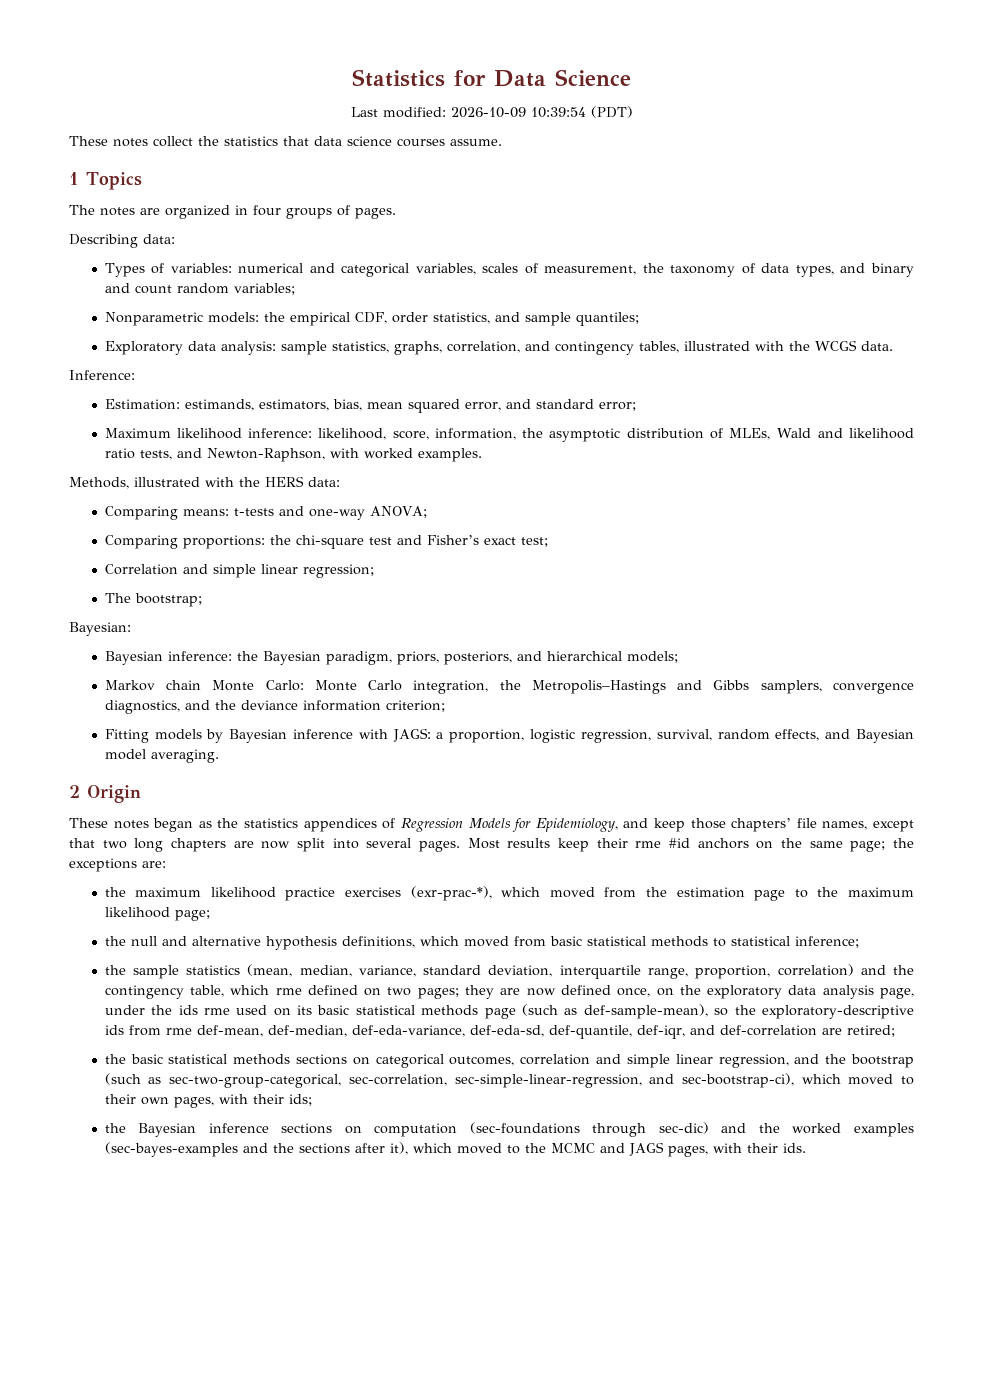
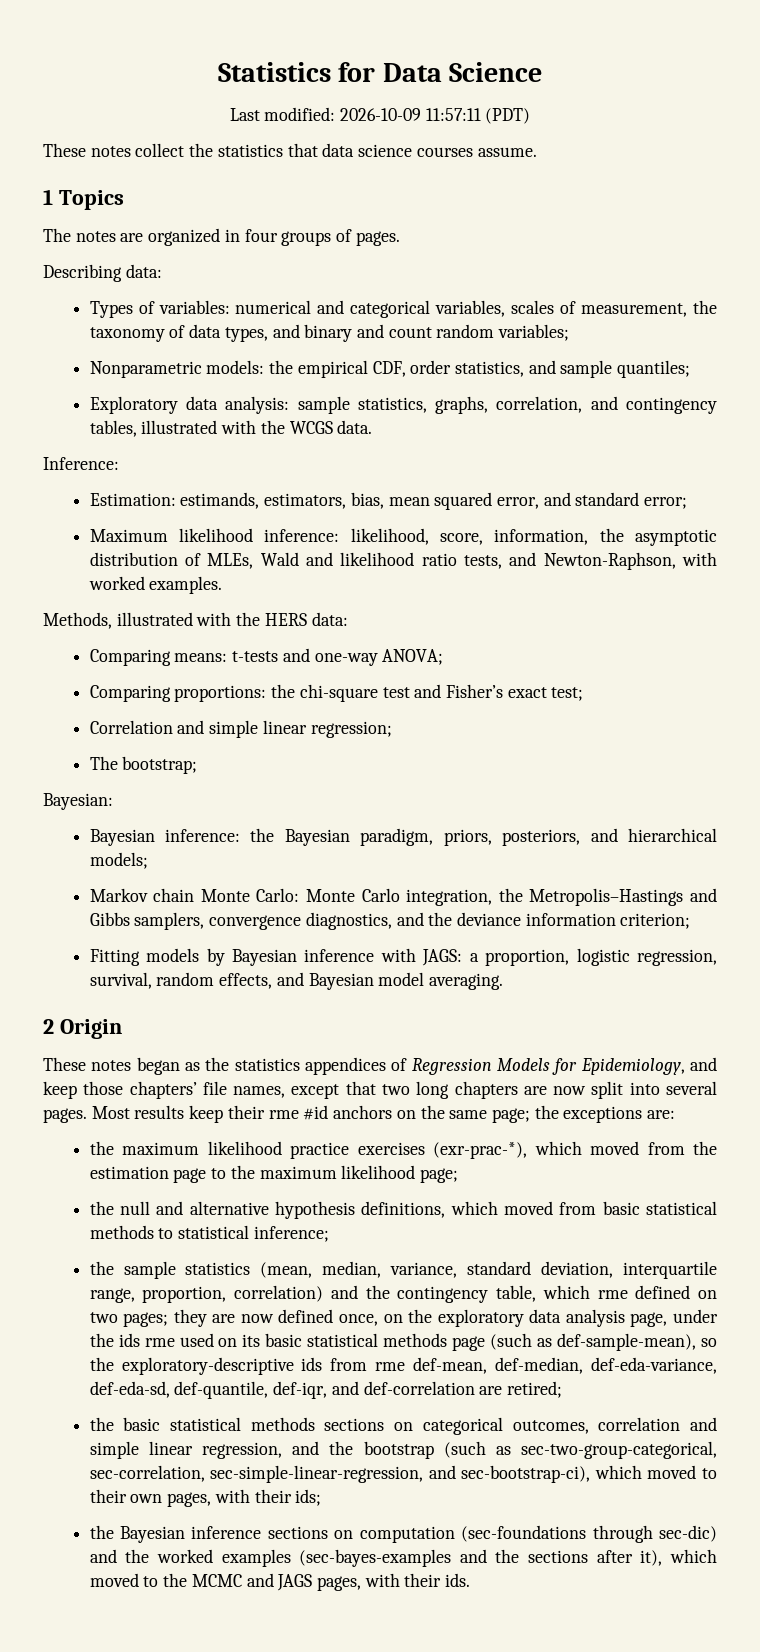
[530,107,586,118] 10:39:54 -> [425,108,481,121] 11:57:11

